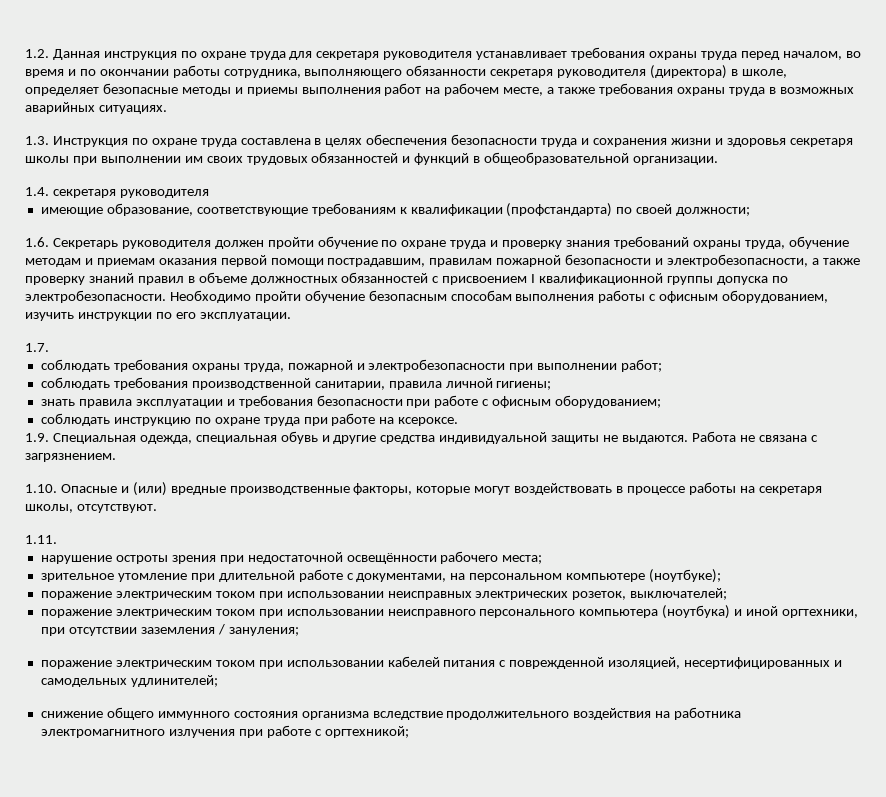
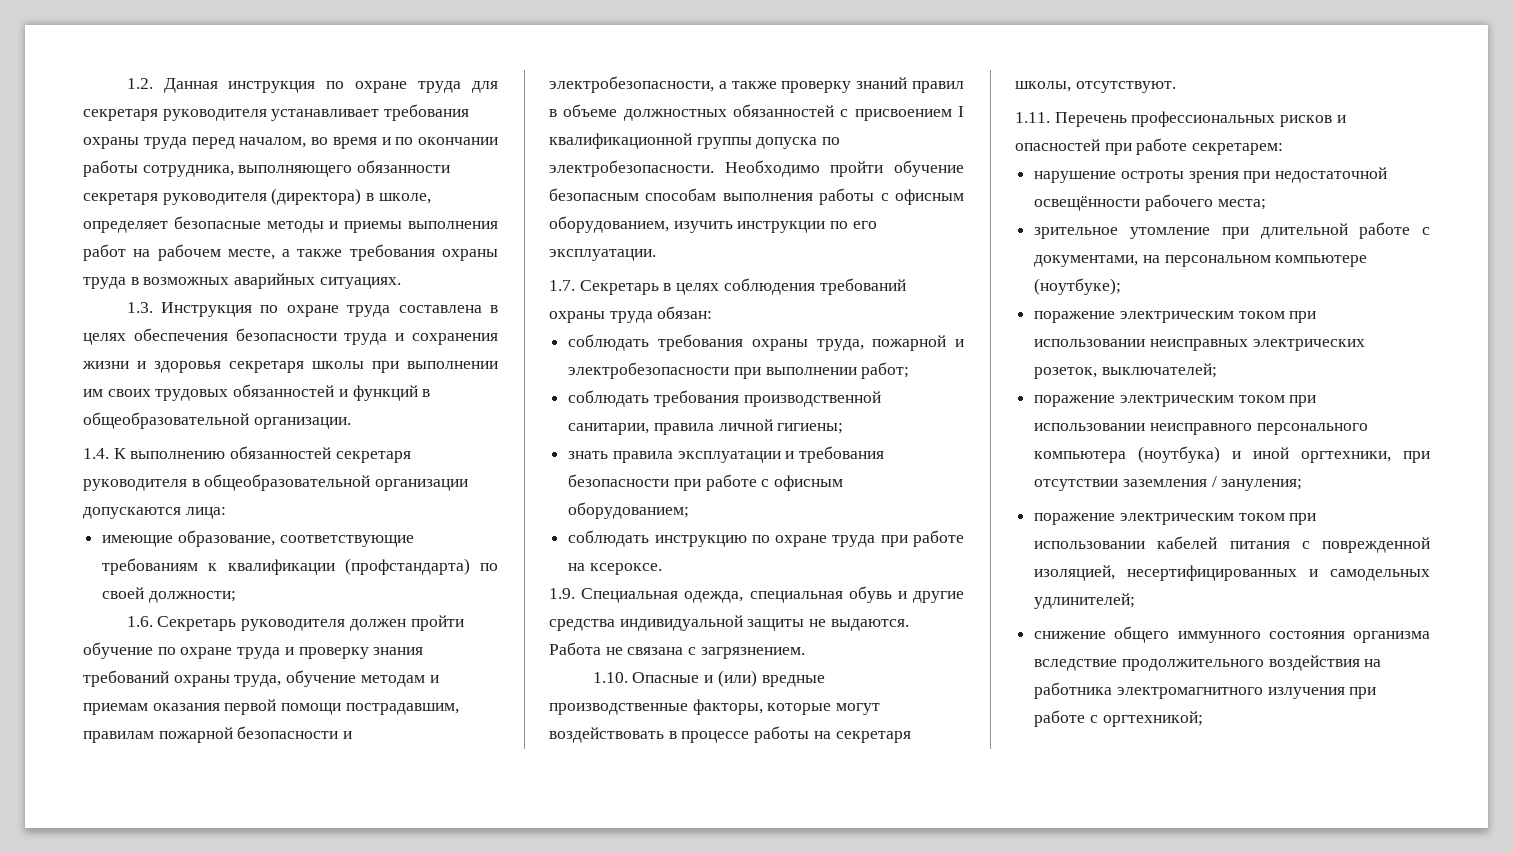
[52,189,209,198] секретаря руководителя -> [113,446,411,463] [83,474,469,491] [83,507,226,519] К выполнению обязанностей секретаря руководителя в общеобразовательной организации допускаются лица:
(49, 347) none -> [579,278,906,295] [549,306,713,323] Секретарь в целях соблюдения требований охраны труда обязан:
(57, 539) none -> [1054,111,1346,127] [1015,138,1284,155] Перечень профессиональных рисков и опасностей при работе секретарем:

